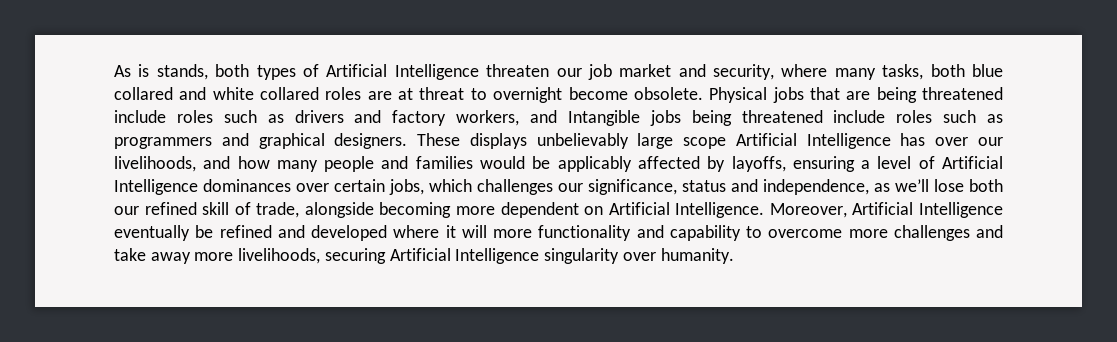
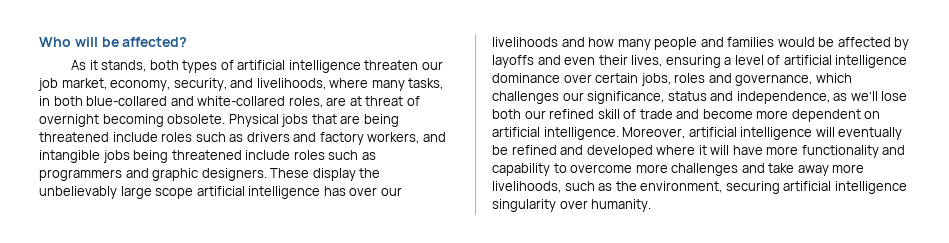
[114,64,150,77] As is -> [39,37,188,47] [71,60,98,70] Who will be affected? // As it
[326,64,479,80] Artificial Intelligence -> [237,60,361,73] artificial intelligence
[619,64,1004,80] [114,87,628,103] market and security, where many tasks, both blue collared and white collared roles are at threat to overnight become -> [61,78,444,91] [39,96,420,108] [39,114,164,127] market, economy, security, and livelihoods, where many tasks, in both blue-collared and white-collared roles, are at threat of overnight becoming
[567,110,640,126] Intangible -> [39,150,100,163] intangible
[258,133,325,149] graphical -> [152,168,199,181] graphic
[469,133,527,149] displays -> [312,168,381,181] display the
[735,133,891,149] Artificial Intelligence -> [196,186,321,199] artificial intelligence
[114,156,196,172] livelihoods, -> [492,37,558,47] livelihoods
[557,156,632,172] applicably -> (835, 42) none
[731,156,1003,172] [114,179,424,195] layoffs, ensuring a level of Artificial Intelligence dominances over certain jobs, -> [492,55,908,68] [492,73,813,86] layoffs and even their lives, ensuring a level of artificial intelligence dominance over certain jobs, roles and governance,
[256,202,1003,218] trade, alongside becoming more dependent on Artificial Intelligence. Moreover, Artificial Intelligence -> [639,109,881,122] [492,127,835,140] trade and become more dependent on artificial intelligence. Moreover, artificial intelligence will
(487, 231) none -> [732,145,763,155] have
[324,248,540,264] securing Artificial Intelligence -> [564,181,907,194] such as the environment, securing artificial intelligence

